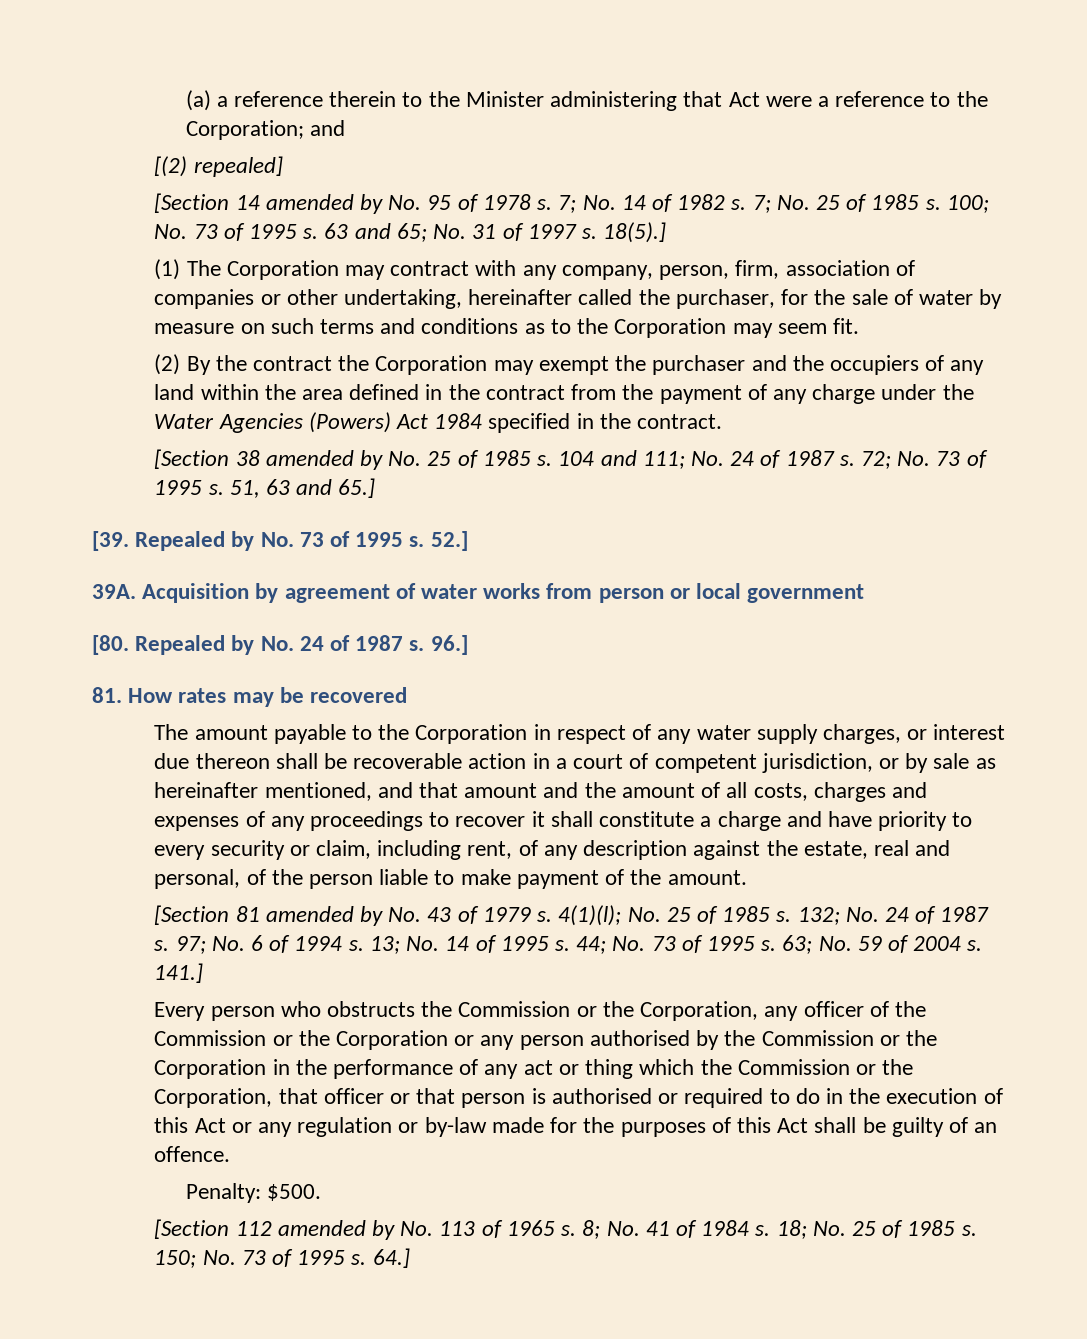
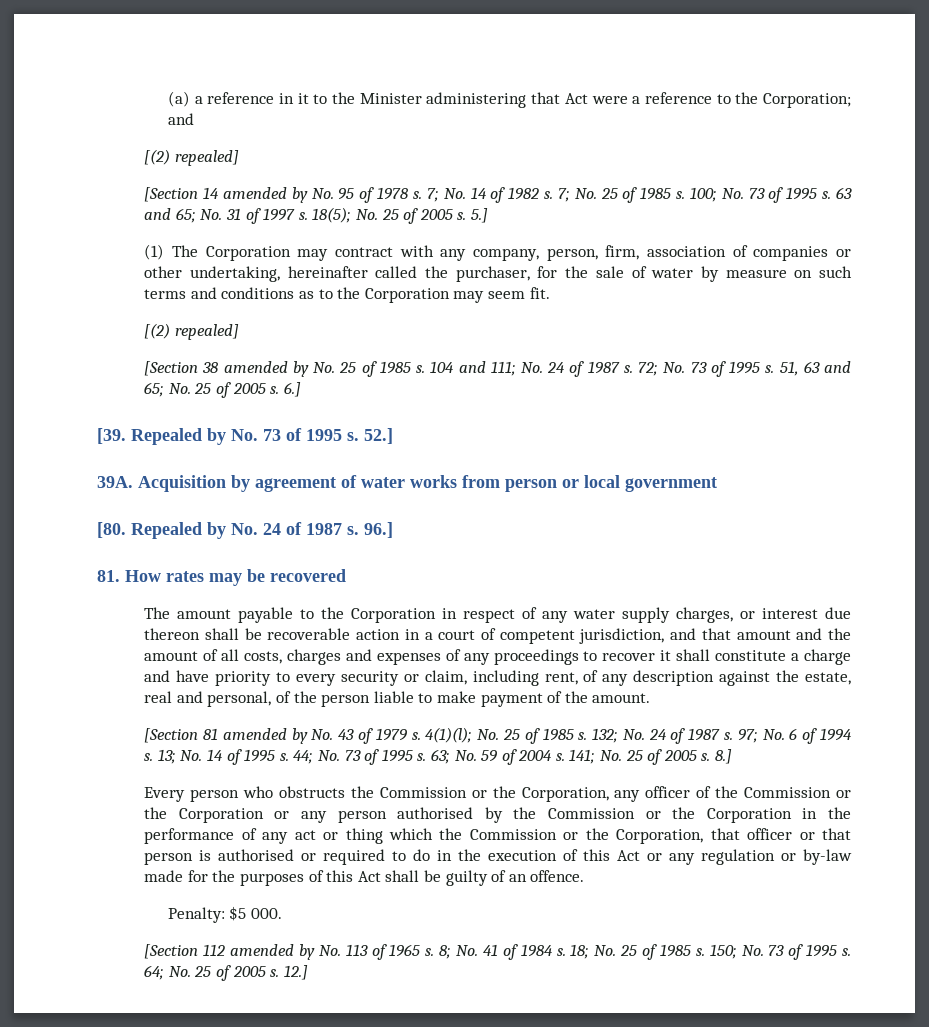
[329,91,397,107] therein -> [278,93,309,104] in it
[603,222,667,243] 18(5).] -> [312,207,488,224] 18(5); No. 25 of 2005 s. 5.]
[154,354,985,375] [154,384,974,404] [154,412,723,433] (2) By the contract the Corporation may exempt the purchaser and the occupiers of any land within the area defined in the contract from the payment of any charge under the Water Agencies (Powers) Act 1984 specified in the contract. -> [144,323,239,340] [(2) repealed]
[338,478,376,498] 65.] -> [144,382,301,398] 65; No. 25 of 2005 s. 6.]
[878,753,996,773] [154,782,372,801] or by sale as hereinafter mentioned, -> (665, 636) none
[154,963,204,983] 141.] -> [569,749,733,765] 141; No. 25 of 2005 s. 8.]
[266,1184,321,1201] $500. -> [229,906,283,921] $5 000.
[372,1248,410,1268] 64.] -> [144,965,308,981] 64; No. 25 of 2005 s. 12.]

